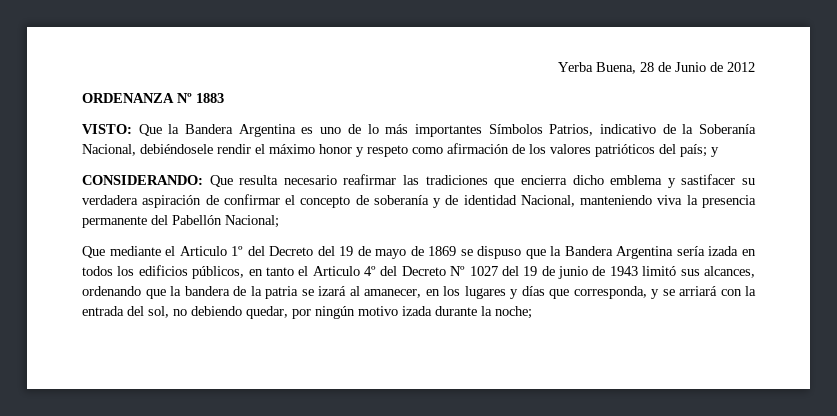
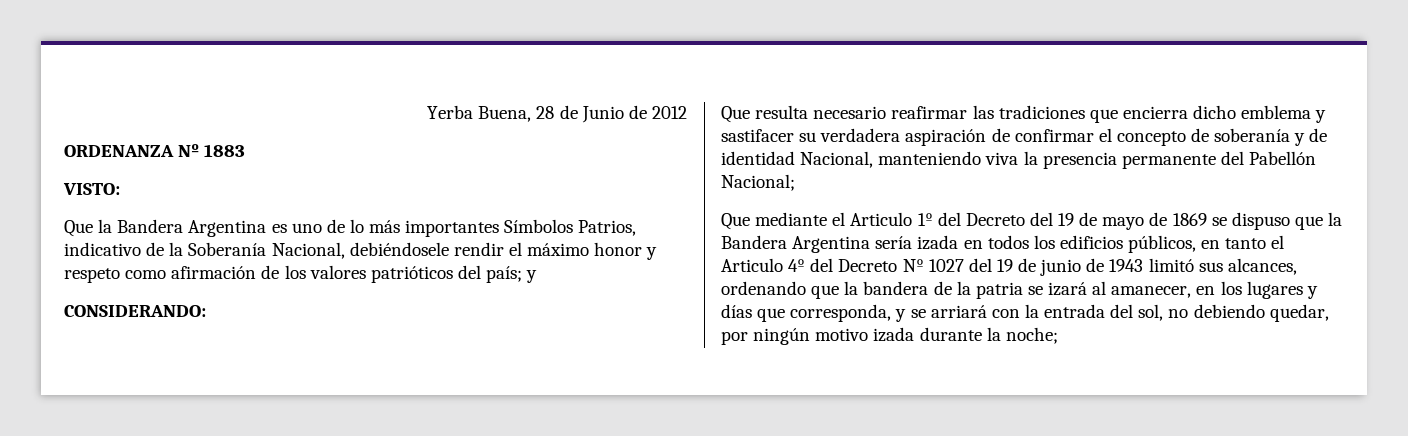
(132, 129) none -> (120, 189) //
(203, 180) none -> (206, 311) //

